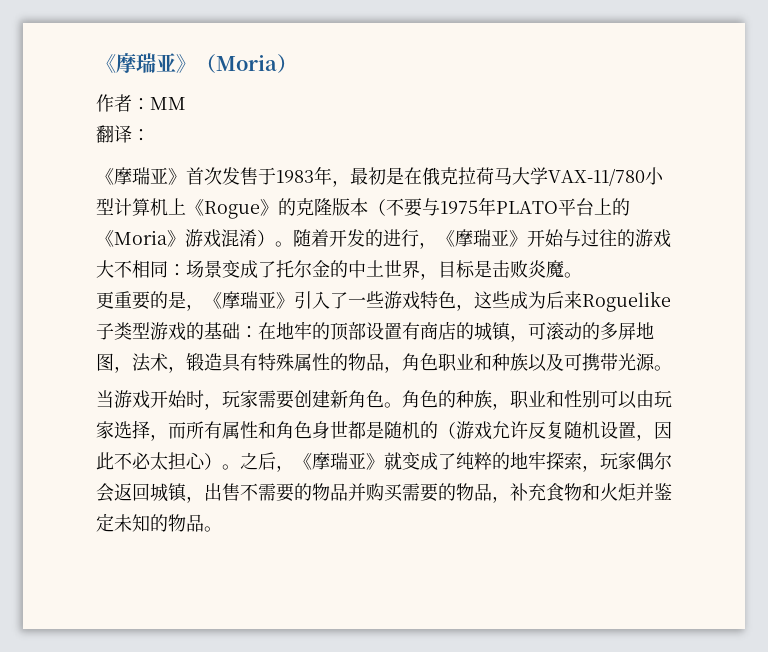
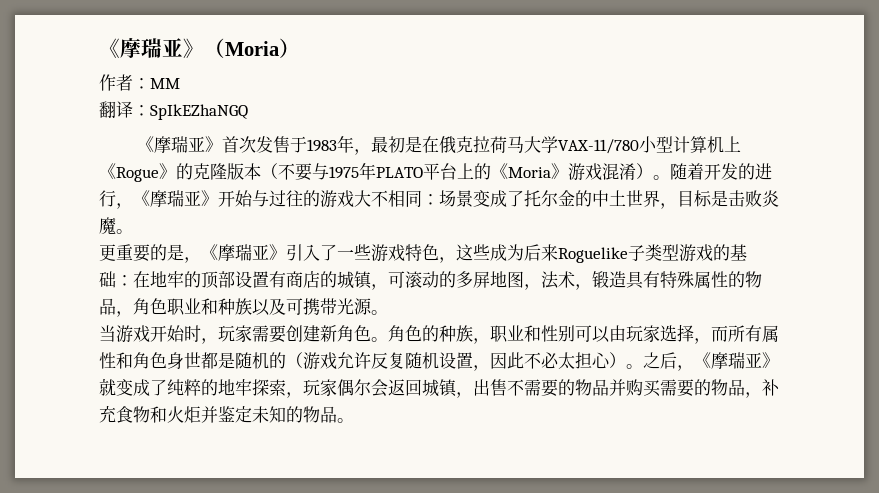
(150, 135) none -> [150,104,248,120] SpIkEZhaNGQ

